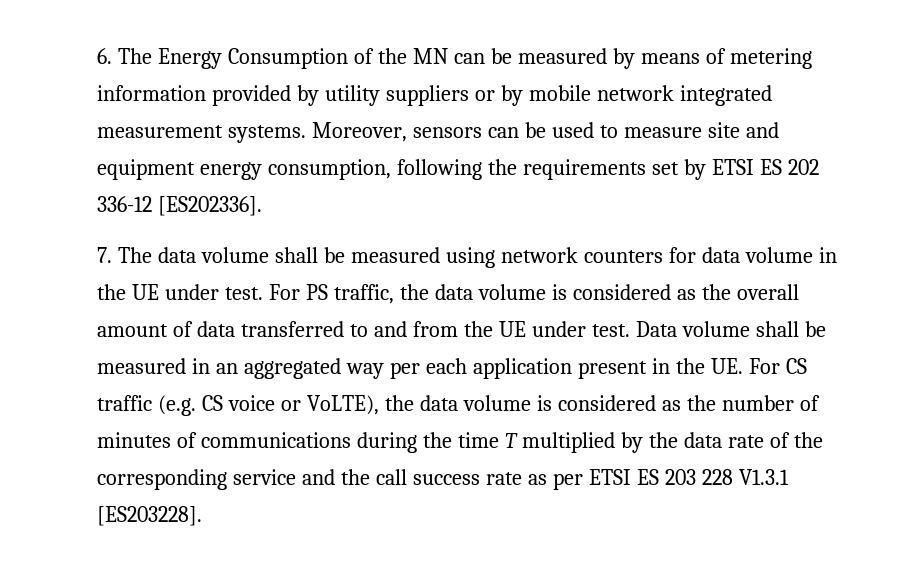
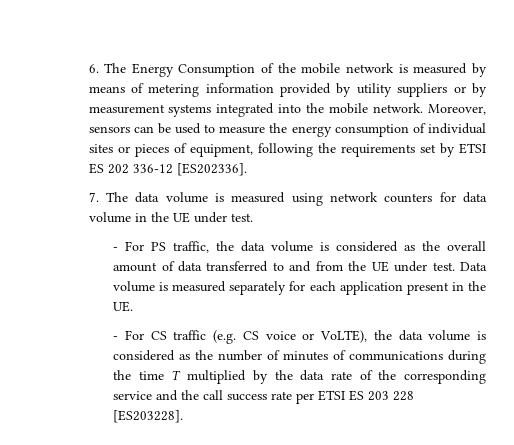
[413,48,512,64] MN can be -> [301,63,408,74] mobile network is
[529,85,772,106] [97,125,307,143] mobile network integrated measurement systems. -> [88,103,424,117] measurement systems integrated into the mobile network.
[707,122,779,138] [97,159,392,180] site and equipment energy consumption, -> [269,123,487,137] [88,143,253,157] the energy consumption of individual sites or pieces of equipment,
[275,247,346,263] shall be -> [214,193,224,202] is
(264, 293) none -> [113,247,119,251] // -
[755,321,826,337] [97,358,421,379] shall be measured in an aggregated way per -> [159,281,306,295] is measured separately for
(743, 366) none -> [113,336,119,340] // -
[528,474,548,485] as -> (293, 395) none
[738,469,789,485] V1.3.1 -> (415, 396) none

